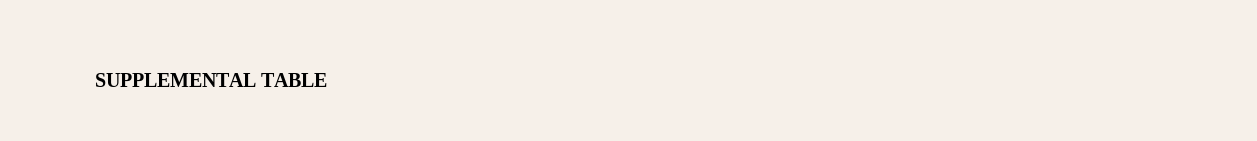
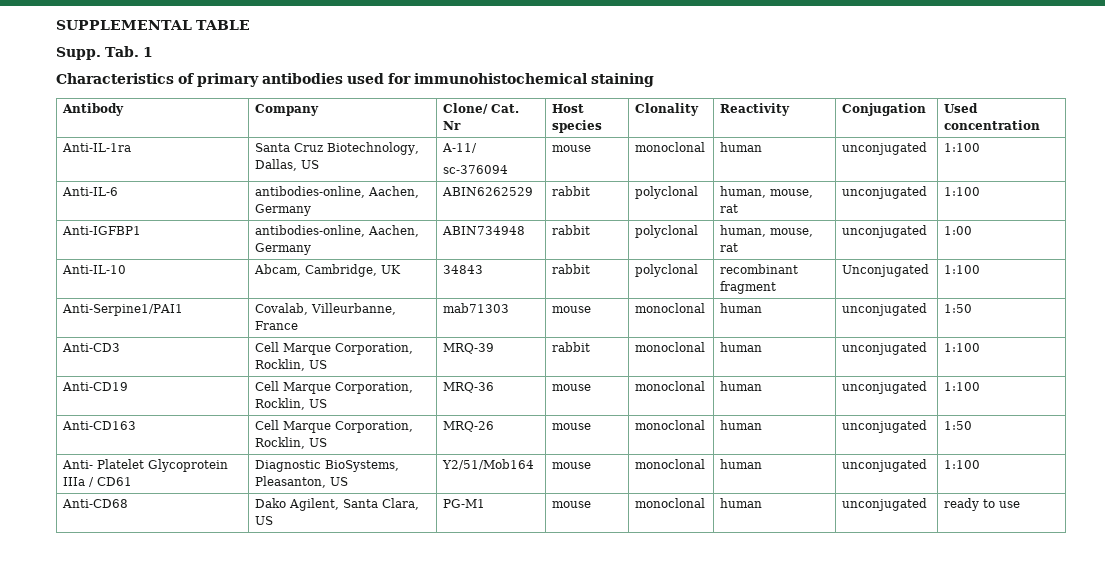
(328, 80) none -> [56,46,153,60] [56,73,654,87] [61,103,124,116] [254,104,319,116] [442,103,519,114] [442,121,461,130] [551,104,584,113] [551,120,602,133] [634,103,699,116] [719,103,790,116] [841,103,926,116] [943,103,978,113] [943,120,1040,130] [61,143,131,152] [254,142,419,155] [254,159,319,171] [441,143,477,153] [442,165,508,174] [551,145,591,152] [634,142,705,152] [719,142,762,152] [841,142,927,155] [943,143,980,152] [61,187,118,196] [254,186,419,198] [254,204,311,216] [441,187,533,196] [551,186,590,196] [634,186,698,199] [719,186,813,198] [719,204,738,213] [841,186,927,199] [943,187,980,196] [61,226,141,235] [254,225,419,237] [254,243,311,255] [441,226,525,235] [551,225,590,235] [634,225,698,238] [719,225,813,237] [719,243,738,252] [841,225,927,238] [943,226,972,235] [61,265,126,274] [253,264,401,277] [442,265,483,274] [551,264,590,274] [634,264,698,277] [719,264,798,274] [719,281,776,294] [841,264,929,277] [943,265,980,274] [61,304,183,316] [254,303,396,315] [254,321,298,330] [442,303,509,313] [551,306,591,313] [634,303,705,313] [719,303,762,313] [841,303,927,316] [943,304,972,313] [61,343,120,352] [254,342,413,355] [254,359,327,371] [442,343,494,354] [551,342,590,352] [634,342,705,352] [719,342,762,352] [841,342,927,355] [943,343,980,352] [61,382,128,391] [254,381,413,394] [254,398,327,410] [442,382,494,393] [551,384,591,391] [634,381,705,391] [719,381,762,391] [841,381,927,394] [943,382,980,391] [61,421,136,430] [254,420,413,433] [254,437,327,449] [442,421,494,432] [551,423,591,430] [634,420,705,430] [719,420,762,430] [841,420,927,433] [943,421,972,430] [61,459,228,472] [62,477,132,487] [254,460,399,472] [254,476,348,488] [441,459,534,470] [551,462,591,469] [634,459,705,469] [719,459,762,469] [841,459,927,472] [943,460,980,469] [61,499,128,508] [254,498,419,511] [254,516,273,525] [442,499,485,508] [551,501,591,508] [634,498,705,508] [719,498,762,508] [841,498,927,511] [943,498,1020,511] // Supp. Tab. 1 // Characteristics of primary antibodies used for immunohistochemical staining // Antibody | Company | Clone/ Cat. Nr | Host species | Clonality | Reactivity | Conjugation | Used concentration // Anti-IL-1ra | Santa Cruz Biotechnology, Dallas, US | A-11/ // sc-376094 | mouse | monoclonal | human | unconjugated | 1:100 // Anti-IL-6 | antibodies-online, Aachen, Germany | ABIN6262529 | rabbit | polyclonal | human, mouse, rat | unconjugated | 1:100 // Anti-IGFBP1 | antibodies-online, Aachen, Germany | ABIN734948 | rabbit | polyclonal | human, mouse, rat | unconjugated | 1:00 // Anti-IL-10 | Abcam, Cambridge, UK | 34843 | rabbit | polyclonal | recombinant fragment | Unconjugated | 1:100 // Anti-Serpine1/PAI1 | Covalab, Villeurbanne, France | mab71303 | mouse | monoclonal | human | unconjugated | 1:50 // Anti-CD3 | Cell Marque Corporation, Rocklin, US | MRQ-39 | rabbit | monoclonal | human | unconjugated | 1:100 // Anti-CD19 | Cell Marque Corporation, Rocklin, US | MRQ-36 | mouse | monoclonal | human | unconjugated | 1:100 // Anti-CD163 | Cell Marque Corporation, Rocklin, US | MRQ-26 | mouse | monoclonal | human | unconjugated | 1:50 // Anti- Platelet Glycoprotein IIIa / CD61 | Diagnostic BioSystems, Pleasanton, US | Y2/51/Mob164 | mouse | monoclonal | human | unconjugated | 1:100 // Anti-CD68 | Dako Agilent, Santa Clara, US | PG-M1 | mouse | monoclonal | human | unconjugated | ready to use

